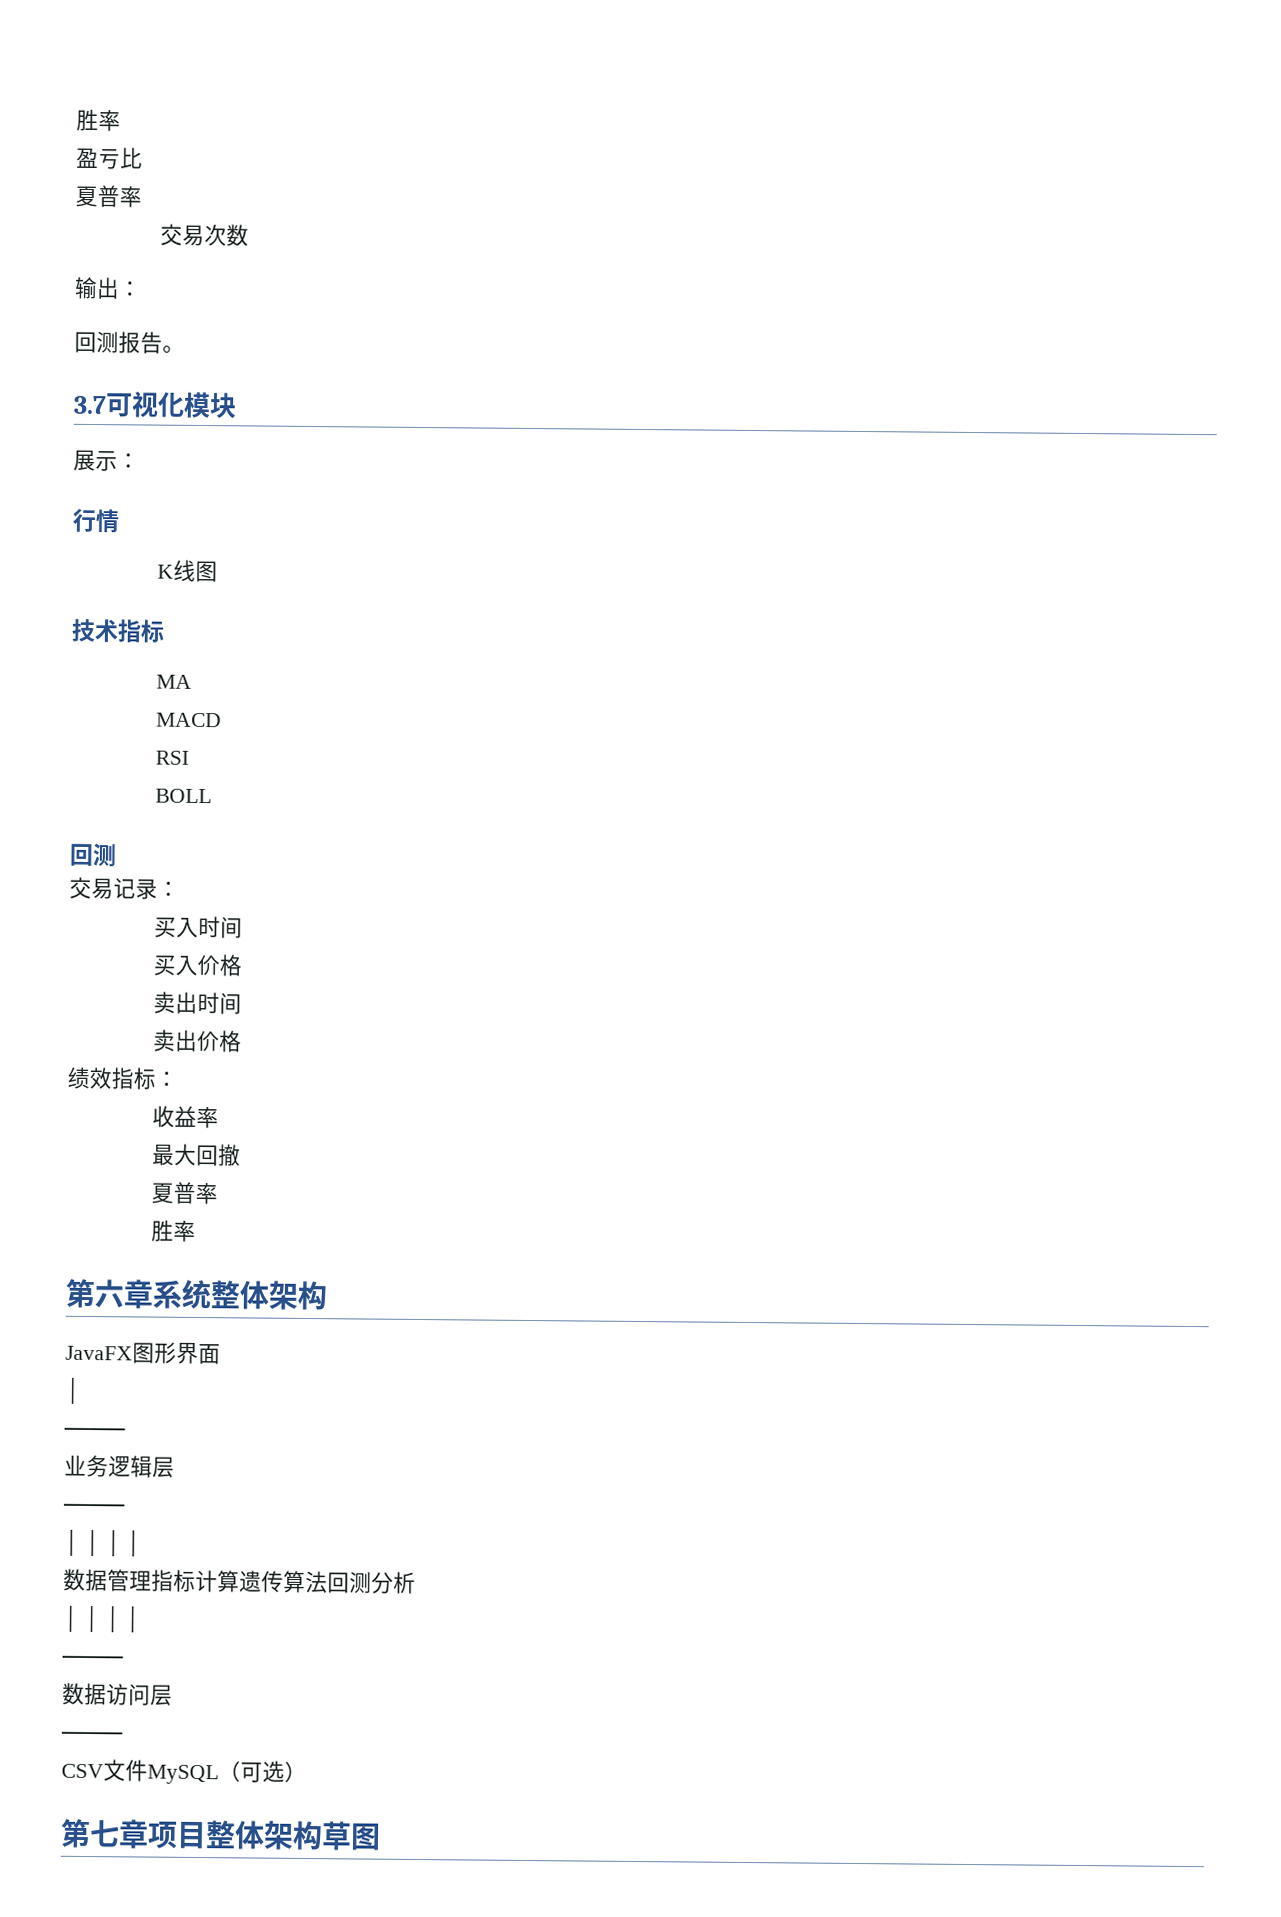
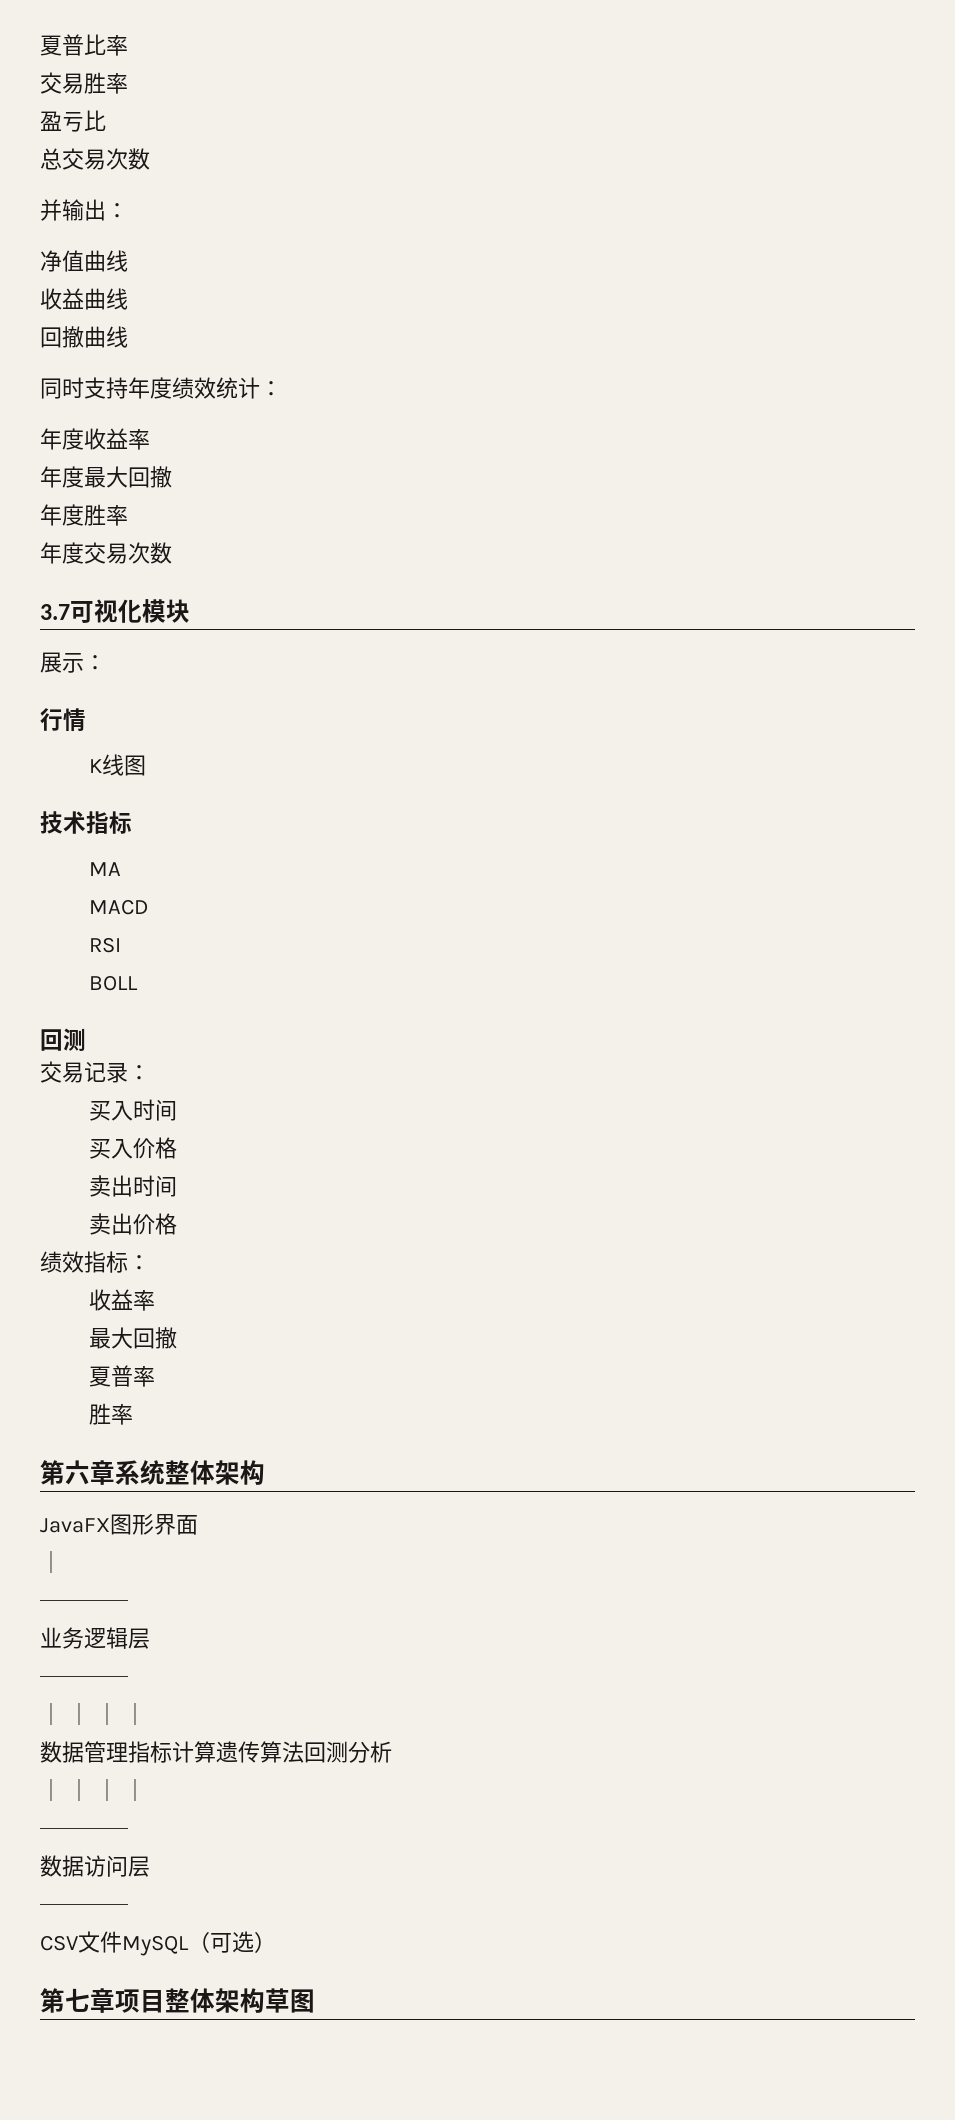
(76, 120) none -> [40,34,128,56] [40,72,84,94] 夏普比率 // 交易
[75,185,142,208] [159,223,249,247] 夏普率 // 交易次数 // -> [40,148,150,170] [40,199,62,221] 总交易次数 // 并
[74,331,185,354] 回测报告。 -> [40,250,128,272] [40,288,128,310] [40,326,128,348] [40,377,282,399] [40,428,150,450] [40,466,172,488] [40,504,128,526] [40,542,172,564] 净值曲线 // 收益曲线 // 回撤曲线 // 同时支持年度绩效统计： // 年度收益率 // 年度最大回撤 // 年度胜率 // 年度交易次数

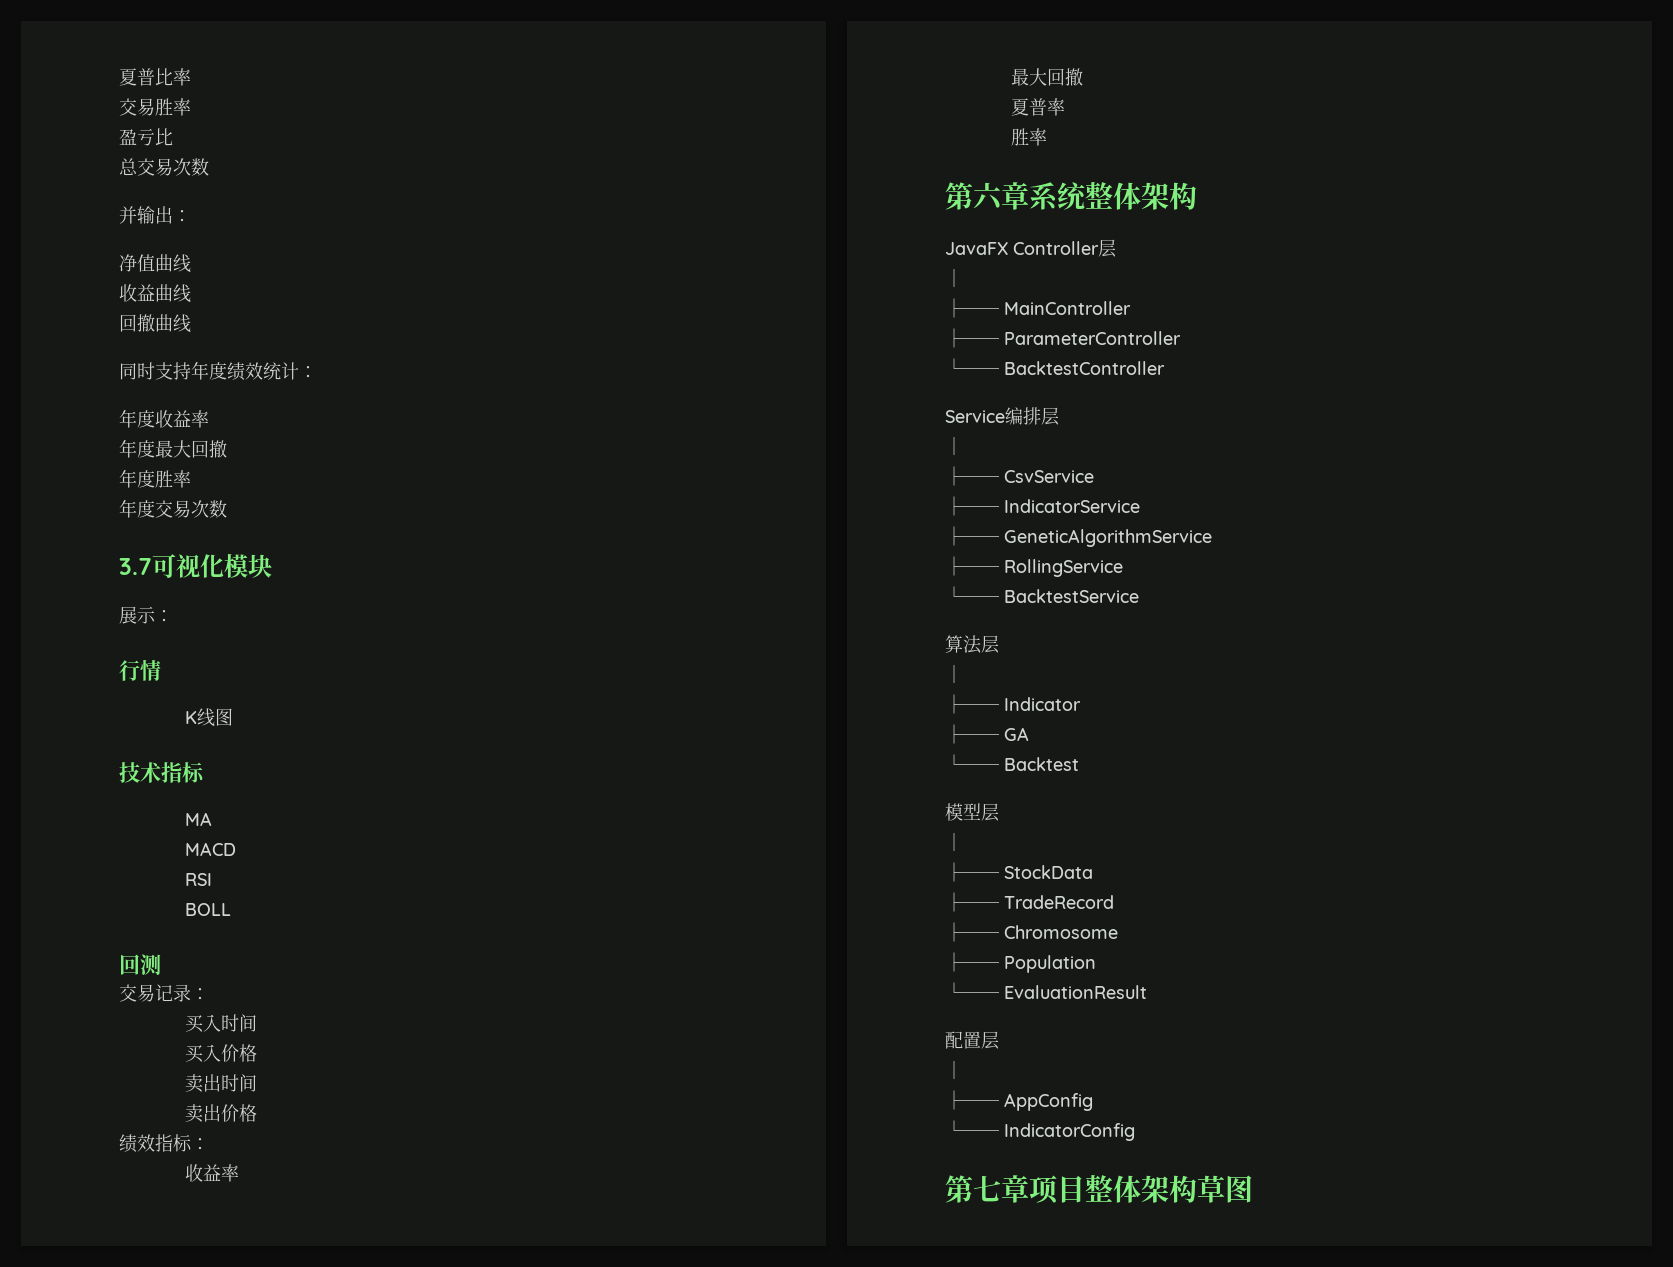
[110,1513,198,1535] [40,1551,62,1574] [40,1600,128,1608] [40,1627,150,1649] [40,1676,128,1684] [40,1703,146,1726] [40,1741,392,1763] [40,1779,146,1802] [40,1828,128,1836] [40,1855,150,1877] [40,1904,128,1912] [40,1931,276,1956] 图形界面 // │ // ──── // 业务逻辑层 // ──── // │ │ │ │ // 数据管理指标计算遗传算法回测分析 // │ │ │ │ // ──── // 数据访问层 // ──── // CSV文件MySQL（可选） -> [1013,239,1116,258] [945,269,963,288] [945,298,1131,318] [945,328,1181,348] [945,358,1165,375] [945,407,1059,426] [945,437,963,456] [945,466,1094,486] [945,496,1140,516] [945,526,1212,547] [945,556,1123,577] [945,586,1139,603] [945,635,999,654] [945,665,963,684] [945,694,1081,714] [945,724,1029,744] [945,754,1079,771] [945,803,999,822] [945,833,963,852] [945,862,1093,882] [945,892,1114,912] [945,922,1118,942] [945,952,1096,973] [945,982,1147,999] [945,1031,999,1050] [945,1061,963,1080] [945,1090,1093,1111] [945,1120,1135,1141] Controller层 // │ // ├── MainController // ├── ParameterController // └── BacktestController // Service编排层 // │ // ├── CsvService // ├── IndicatorService // ├── GeneticAlgorithmService // ├── RollingService // └── BacktestService // 算法层 // │ // ├── Indicator // ├── GA // └── Backtest // 模型层 // │ // ├── StockData // ├── TradeRecord // ├── Chromosome // ├── Population // └── EvaluationResult // 配置层 // │ // ├── AppConfig // └── IndicatorConfig

